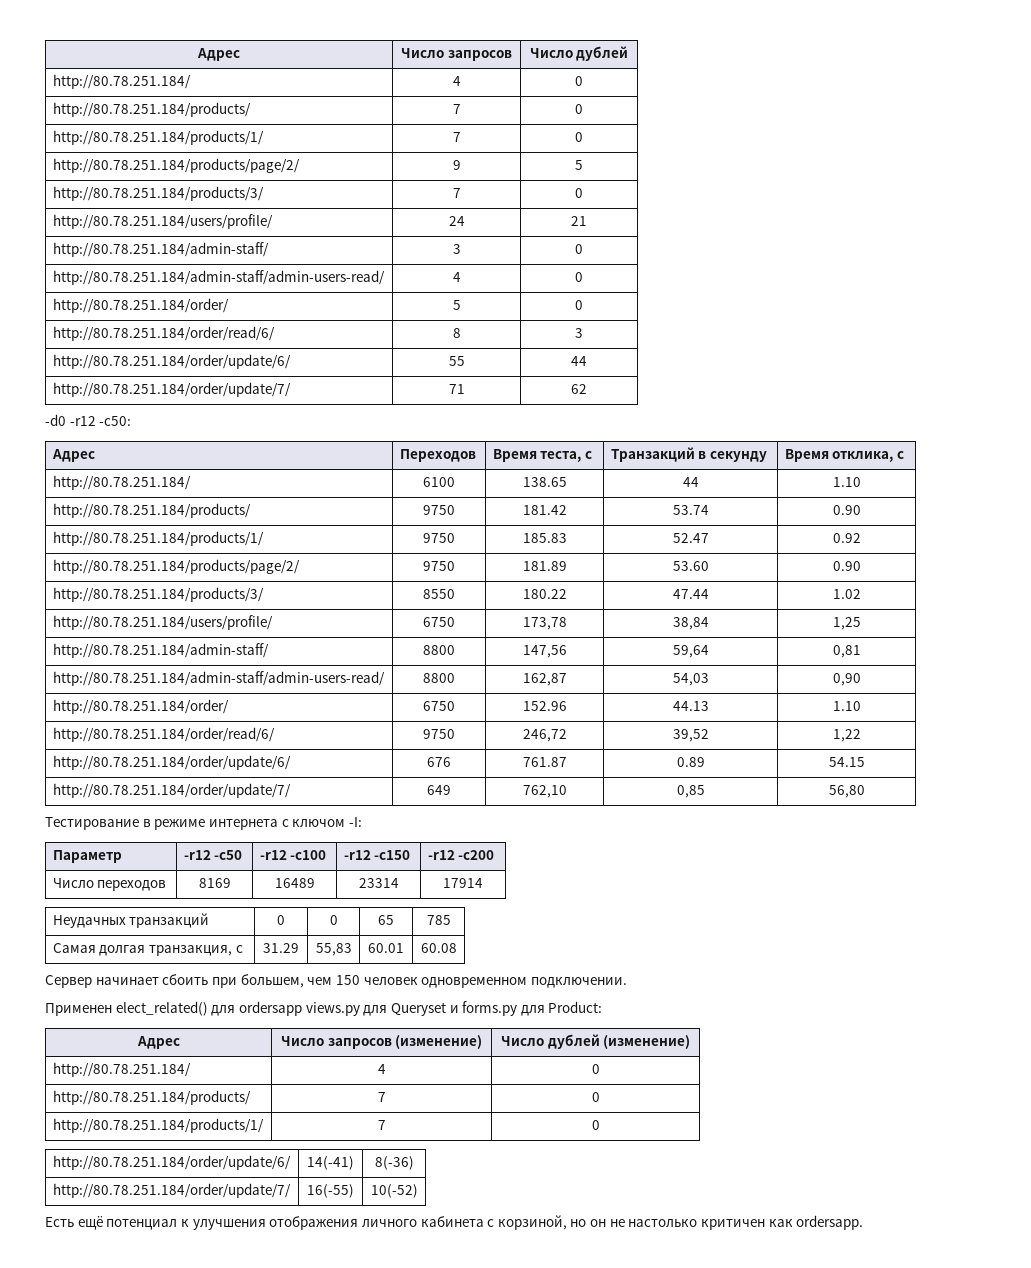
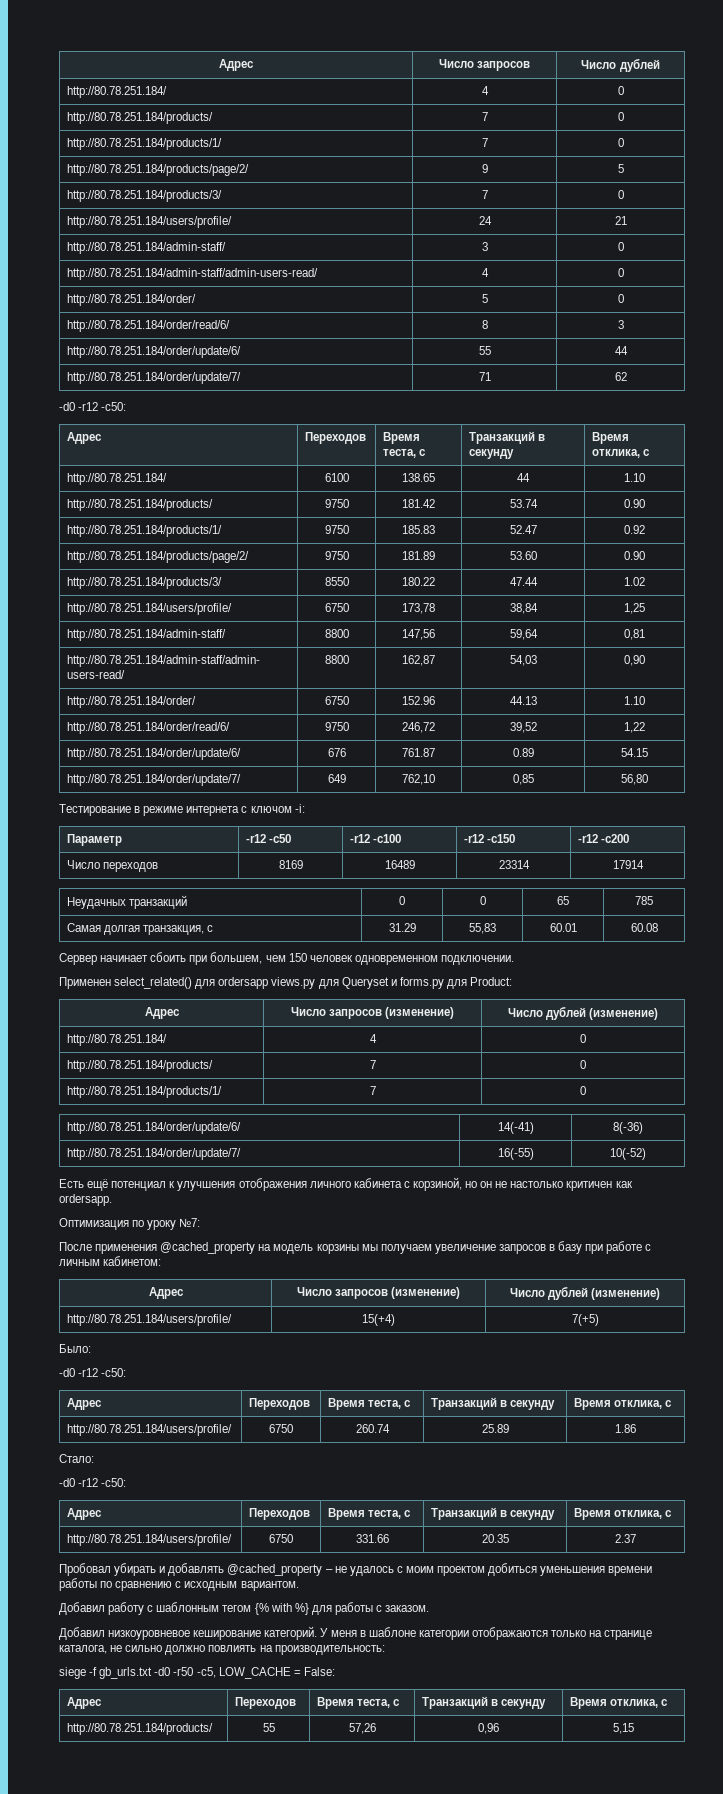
[348,817,362,827] -I: -> [294,804,305,813] -i:
[115,1001,208,1016] elect_related() -> [114,977,193,989] select_related()
(864, 1222) none -> [59,1218,201,1230] [59,1241,652,1254] [59,1256,162,1266] [148,1287,184,1299] [296,1287,461,1299] [509,1286,661,1300] [67,1314,233,1326] [362,1314,395,1326] [571,1314,599,1326] [59,1344,91,1353] [59,1368,127,1377] [67,1398,103,1410] [249,1398,311,1410] [328,1398,412,1410] [431,1397,556,1410] [574,1398,673,1410] [67,1424,233,1436] [269,1424,293,1433] [355,1424,390,1433] [481,1424,509,1433] [615,1424,636,1433] [59,1454,94,1463] [59,1478,127,1487] [67,1508,103,1520] [249,1508,311,1520] [328,1508,412,1520] [431,1507,556,1520] [574,1508,673,1520] [67,1534,233,1546] [269,1534,293,1543] [355,1534,389,1543] [481,1534,509,1543] [615,1534,636,1543] [59,1563,653,1576] [59,1578,299,1591] [59,1602,430,1615] [59,1626,653,1640] [59,1645,385,1655] [59,1667,335,1679] [67,1697,103,1709] [235,1697,297,1709] [317,1697,401,1709] [422,1696,547,1709] [570,1697,669,1709] [67,1723,214,1735] [262,1723,275,1732] [348,1723,376,1734] [478,1723,499,1734] [613,1723,634,1734] // Оптимизация по уроку №7: // После применения @cached_property на модель корзины мы получаем увеличение запросов в базу при работе с личным кабинетом: // Адрес | Число запросов (изменение) | Число дублей (изменение) // http://80.78.251.184/users/profile/ | 15(+4) | 7(+5) // Было: // -d0 -r12 -c50: // Адрес | Переходов | Время теста, с | Транзакций в секунду | Время отклика, с // http://80.78.251.184/users/profile/ | 6750 | 260.74 | 25.89 | 1.86 // Стало: // -d0 -r12 -c50: // Адрес | Переходов | Время теста, с | Транзакций в секунду | Время отклика, с // http://80.78.251.184/users/profile/ | 6750 | 331.66 | 20.35 | 2.37 // Пробовал убирать и добавлять @cached_property – не удалось с моим проектом добиться уменьшения времени работы по сравнению с исходным вариантом. // Добавил работу с шаблонным тегом {% with %} для работы с заказом. // Добавил низкоуровневое кеширование категорий. У меня в шаблоне категории отображаются только на странице каталога, не сильно должно повлиять на производительность: // siege -f gb_urls.txt -d0 -r50 -c5, LOW_CACHE = False: // Адрес | Переходов | Время теста, с | Транзакций в секунду | Время отклика, с // http://80.78.251.184/products/ | 55 | 57,26 | 0,96 | 5,15

